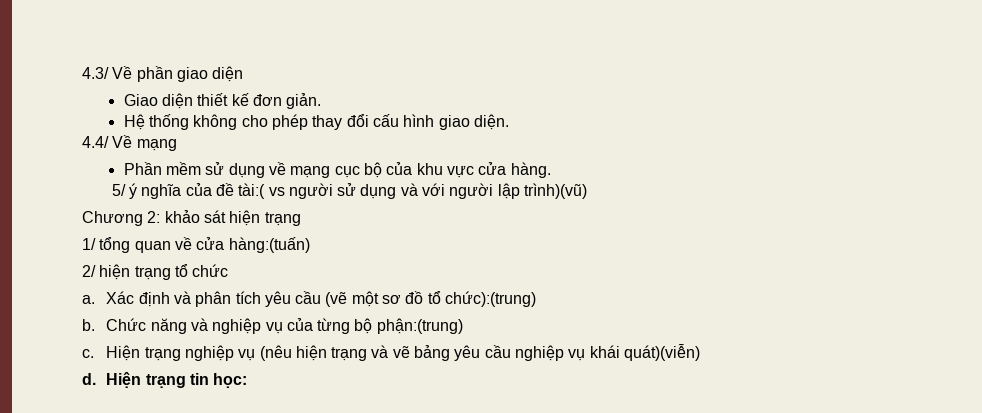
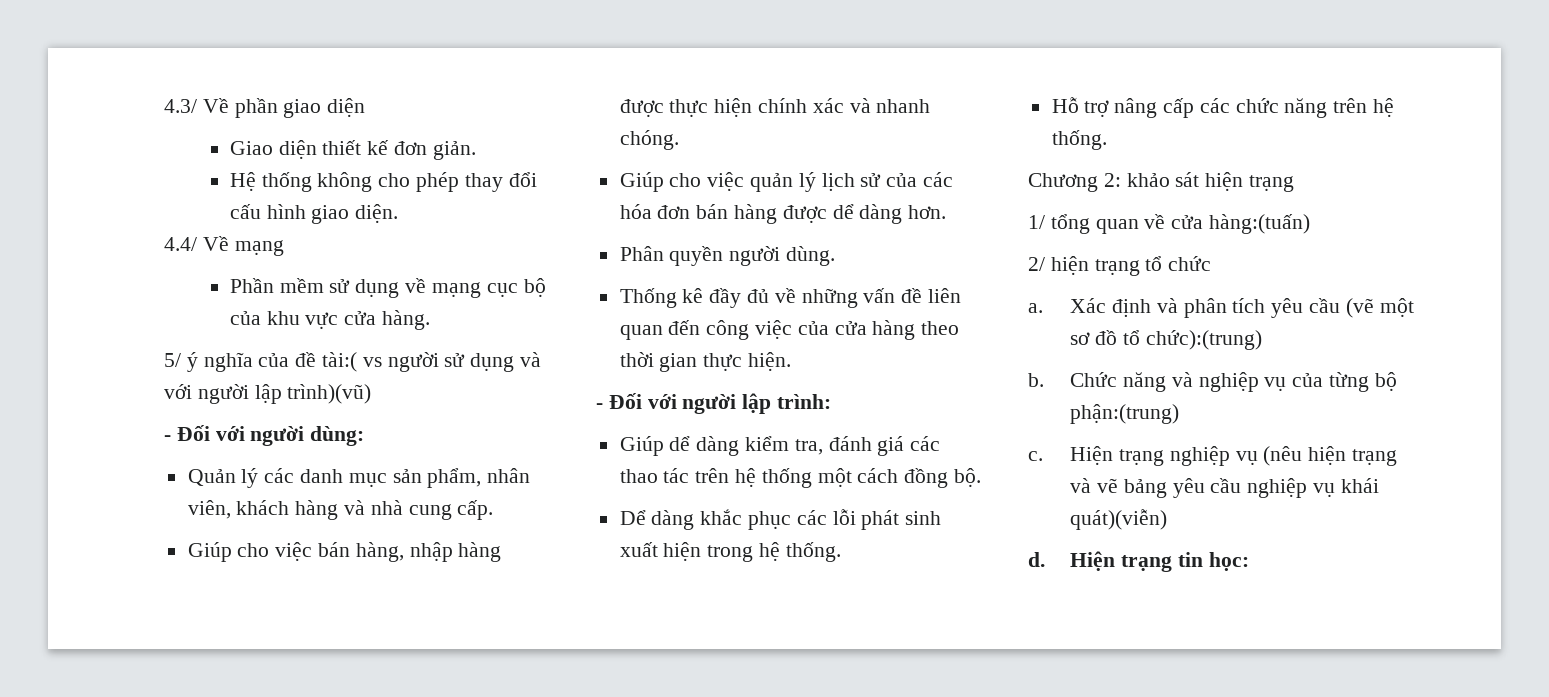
(588, 191) none -> [164,425,365,446] [187,468,531,488] [187,500,494,520] [187,542,502,562] [619,98,931,117] [619,130,679,150] [619,172,954,192] [619,204,947,224] [619,246,836,266] [619,288,962,308] [619,320,960,340] [619,352,792,372] [596,393,832,414] [619,436,941,456] [619,468,982,488] [619,509,942,530] [619,542,841,562] [1051,97,1395,118] [1051,130,1107,150] // - Đối với người dùng: // Quản lý các danh mục sản phẩm, nhân viên, khách hàng và nhà cung cấp. // Giúp cho việc bán hàng, nhập hàng được thực hiện chính xác và nhanh chóng. // Giúp cho việc quản lý lịch sử của các hóa đơn bán hàng được dể dàng hơn. // Phân quyền người dùng. // Thống kê đầy đủ về những vấn đề liên quan đến công việc của cửa hàng theo thời gian thực hiện. // - Đối với người lập trình: // Giúp dể dàng kiểm tra, đánh giá các thao tác trên hệ thống một cách đồng bộ. // Dể dàng khắc phục các lỗi phát sinh xuất hiện trong hệ thống. // Hỗ trợ nâng cấp các chức năng trên hệ thống.

